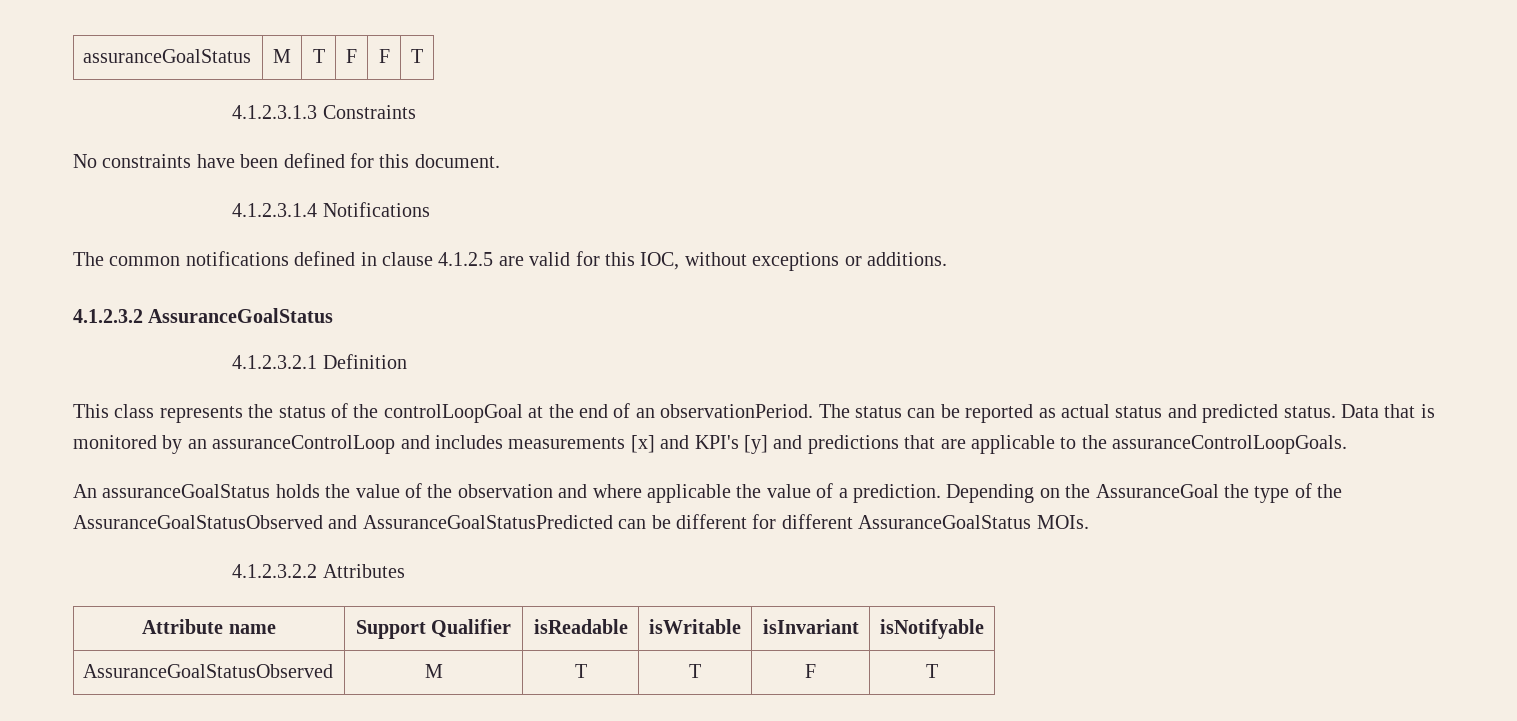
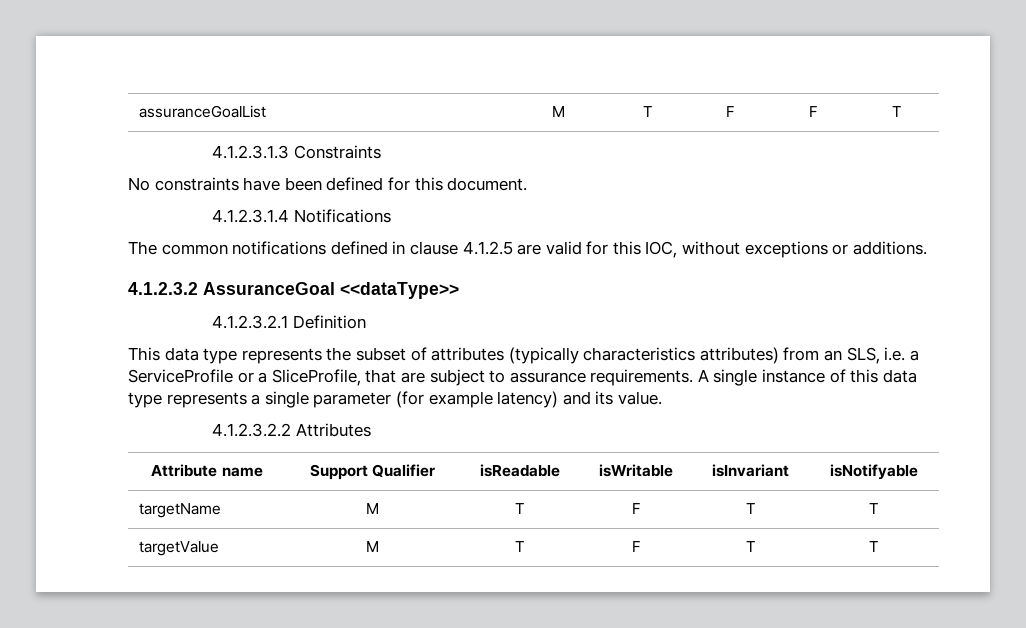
[83,49,252,63] assuranceGoalStatus -> [139,105,267,118] assuranceGoalList
[148,308,334,323] AssuranceGoalStatus -> [203,282,459,299] AssuranceGoal <<dataType>>
[114,403,1435,423] [73,435,1348,454] [73,483,1343,503] [73,514,1089,529] class represents the status of the controlLoopGoal at the end of an observationPeriod. The status can be reported as actual status and predicted status. Data that is monitored by an assuranceControlLoop and includes measurements [x] and KPI's [y] and predictions that are applicable to the assuranceControlLoopGoals. // An assuranceGoalStatus holds the value of the observation and where applicable the value of a prediction. Depending on the AssuranceGoal the type of the AssuranceGoalStatusObserved and AssuranceGoalStatusPredicted can be different for different AssuranceGoalStatus MOIs. -> [164,347,919,364] [128,369,917,386] [128,391,662,408] data type represents the subset of attributes (typically characteristics attributes) from an SLS, i.e. a ServiceProfile or a SliceProfile, that are subject to assurance requirements. A single instance of this data type represents a single parameter (for example latency) and its value.
[83,664,334,678] [424,664,443,678] [574,664,587,678] [689,664,701,678] [805,664,816,678] [926,664,938,678] AssuranceGoalStatusObserved | M | T | T | F | T -> [139,503,222,518] [366,503,379,514] [515,503,524,514] [631,503,641,514] [746,503,755,514] [869,503,878,514] [139,541,220,556] [366,541,379,552] [515,541,524,552] [631,541,641,552] [746,541,755,552] [869,541,878,552] targetName | M | T | F | T | T // targetValue | M | T | F | T | T

